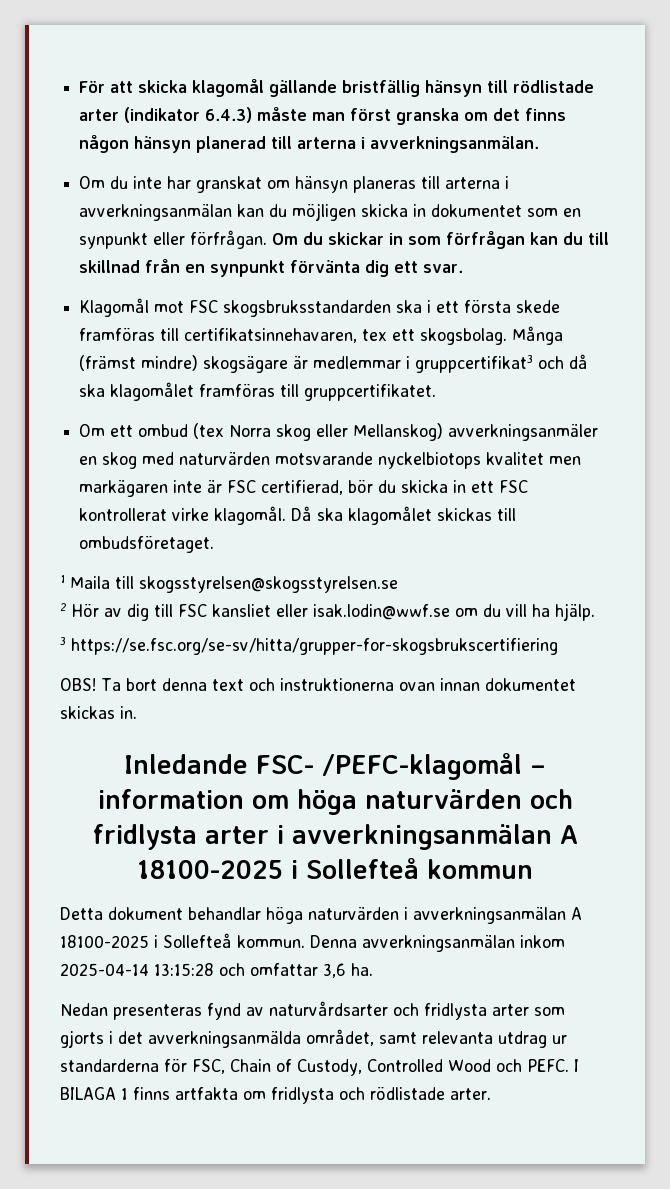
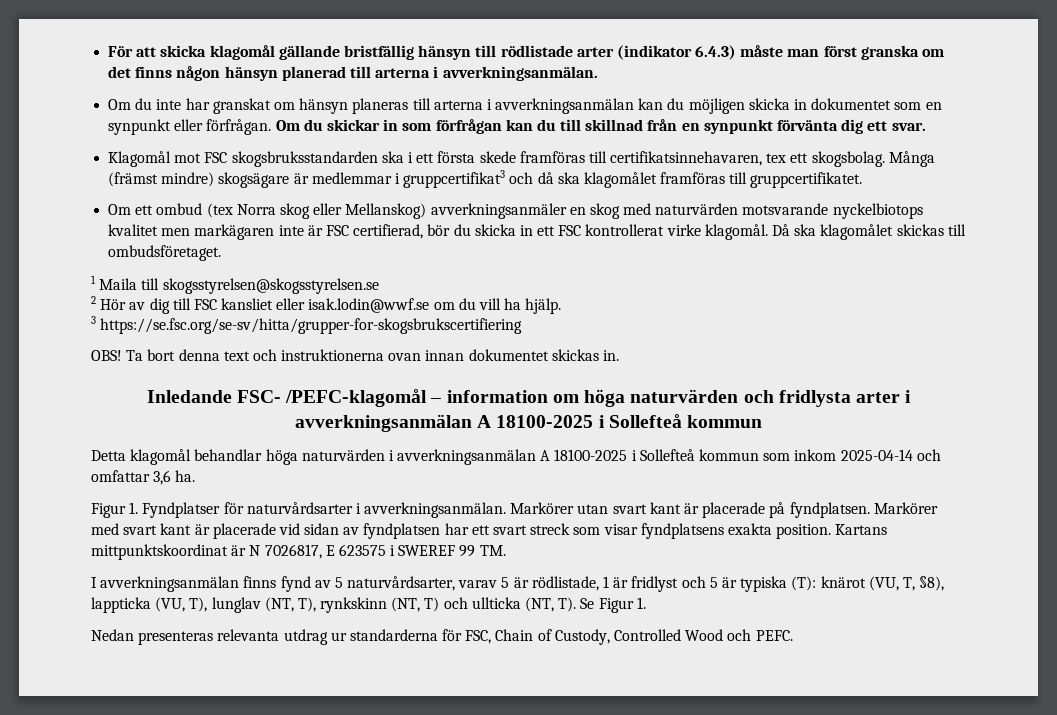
[108,907,183,920] dokument -> [130,449,192,465] klagomål
[237,935,515,952] kommun. Denna avverkningsanmälan -> [699,449,791,461] kommun som
[154,963,214,976] 13:15:28 -> (913, 455) none
[60,1001,565,1020] [60,1029,417,1048] Nedan presenteras fynd av naturvårdsarter och fridlysta arter som gjorts i det avverkningsanmälda området, samt -> [91,502,938,518] [91,523,888,539] [91,544,506,560] [91,576,945,592] [91,597,646,613] [91,629,214,645] Figur 1. Fyndplatser för naturvårdsarter i avverkningsanmälan. Markörer utan svart kant är placerade på fyndplatsen. Markörer med svart kant är placerade vid sidan av fyndplatsen har ett svart streck som visar fyndplatsens exakta position. Kartans mittpunktskoordinat är N 7026817, E 623575 i SWEREF 99 TM. // I avverkningsanmälan finns fynd av 5 naturvårdsarter, varav 5 är rödlistade, 1 är fridlyst och 5 är typiska (T): knärot (VU, T, §8), lappticka (VU, T), lunglav (NT, T), rynkskinn (NT, T) och ullticka (NT, T). Se Figur 1. // Nedan presenteras
[574,1059,579,1072] [60,1086,491,1104] I BILAGA 1 finns artfakta om fridlysta och rödlistade arter. -> (793, 635) none

